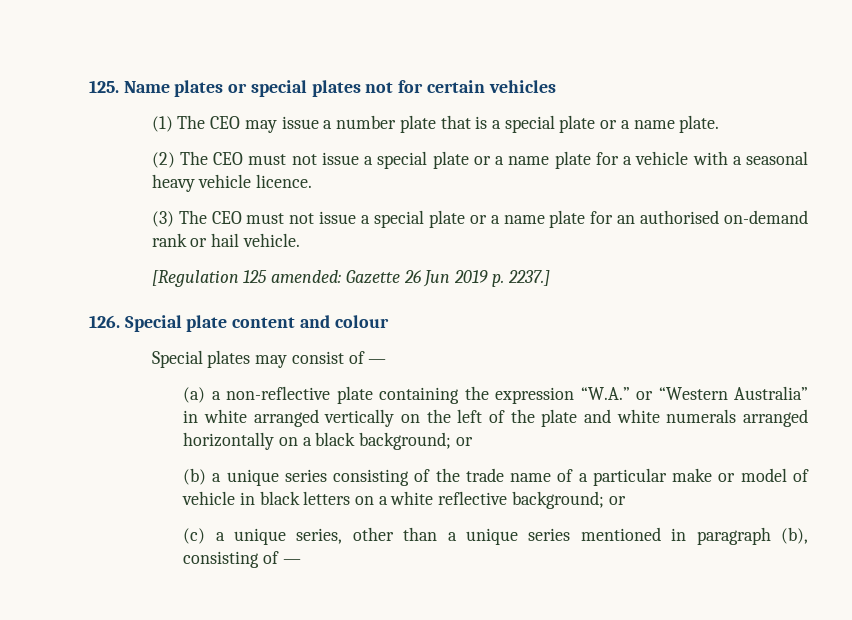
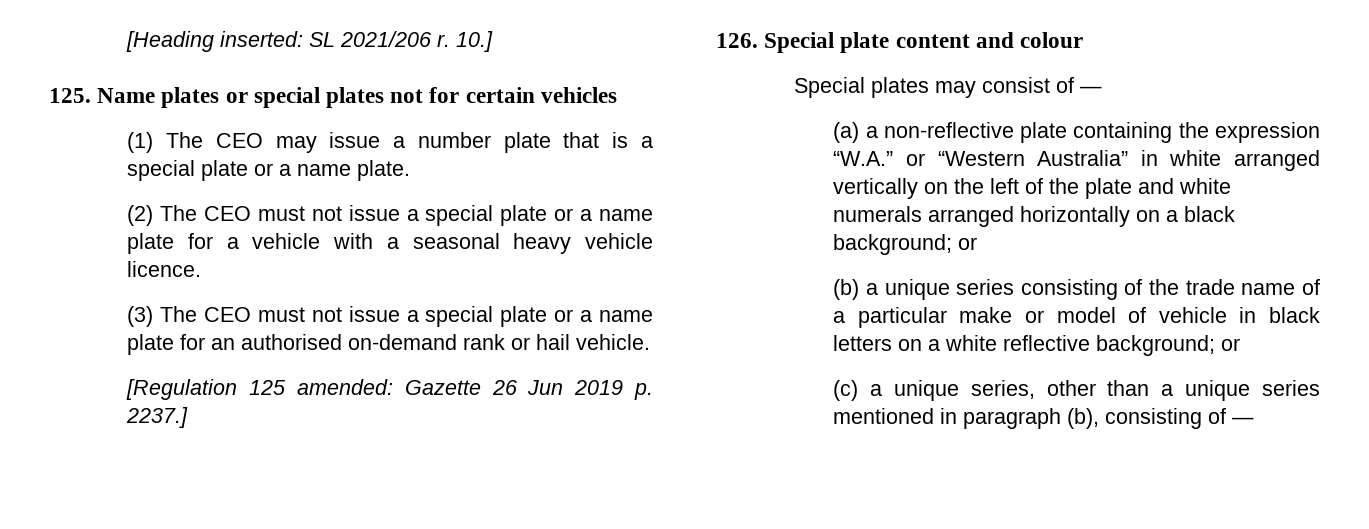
(89, 86) none -> [126,31,494,52] [Heading inserted: SL 2021/206 r. 10.] //

